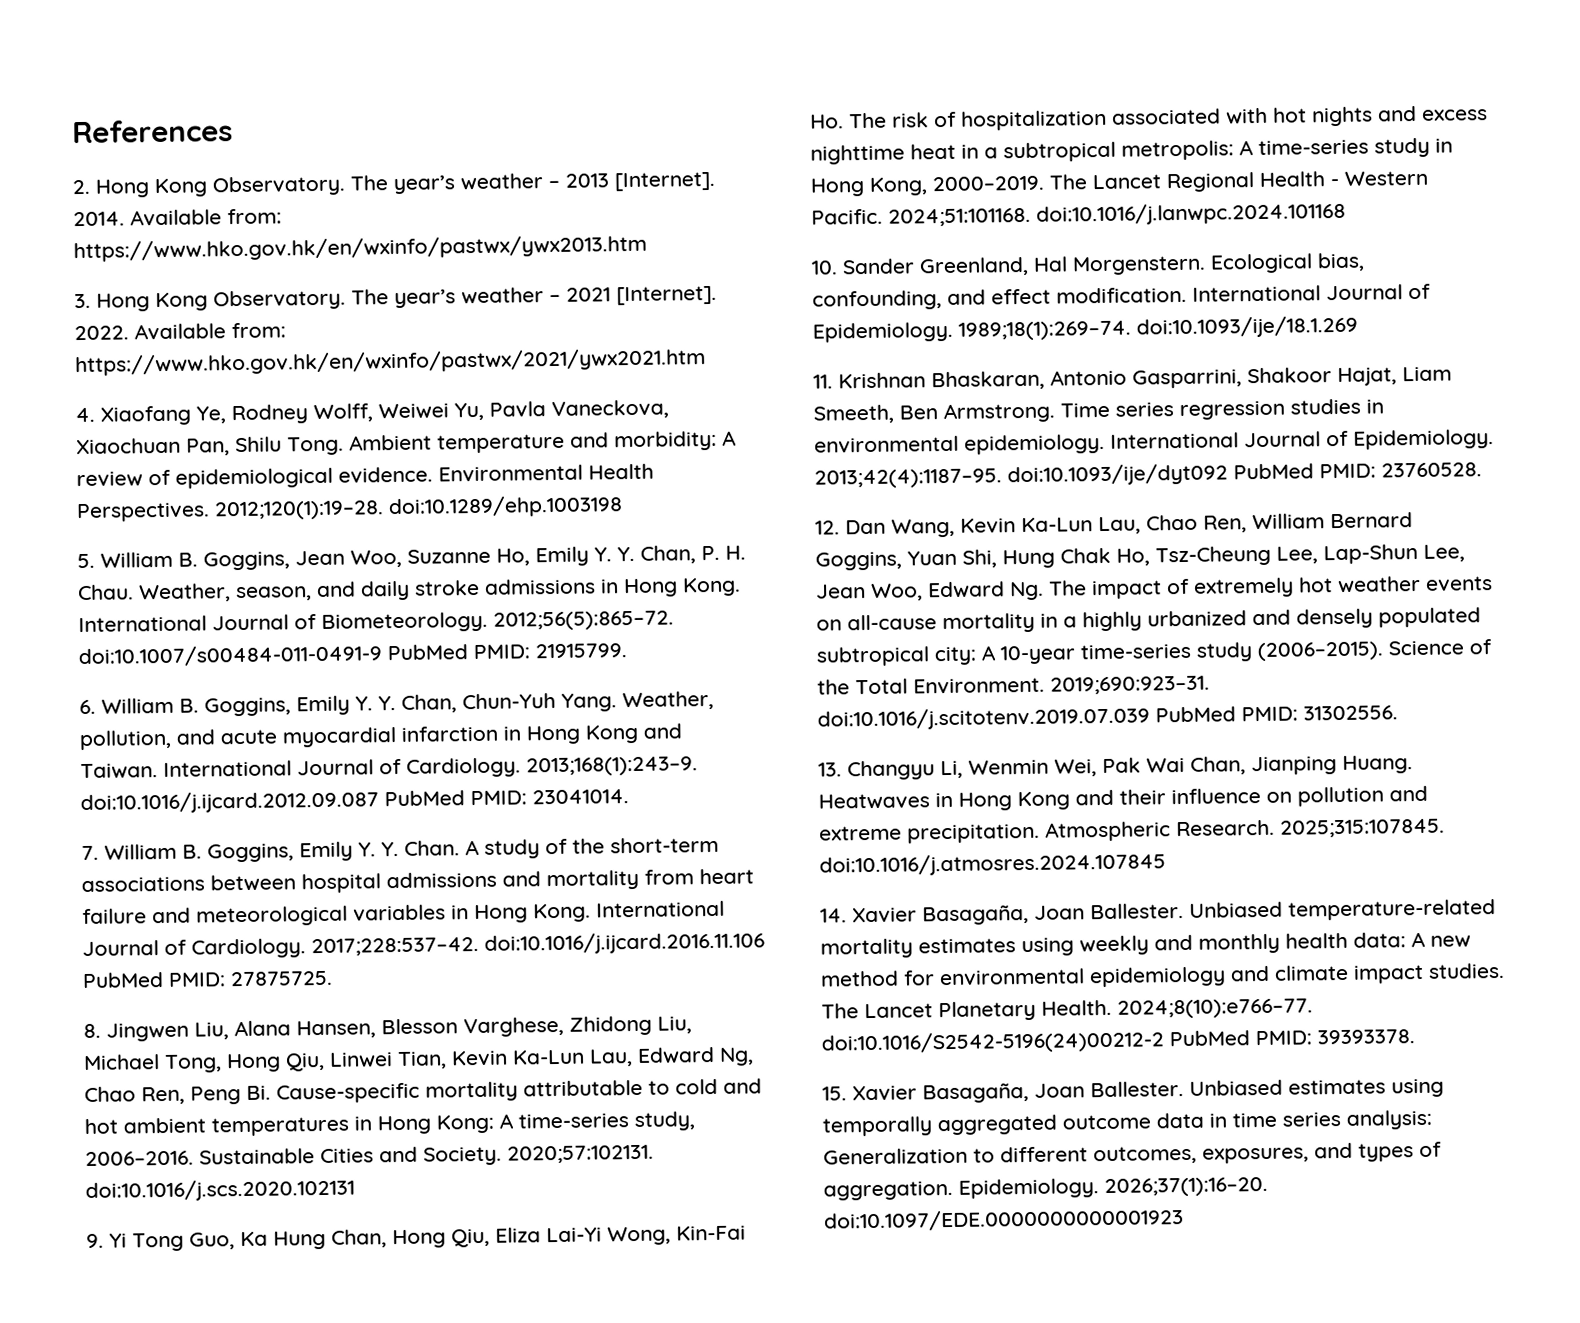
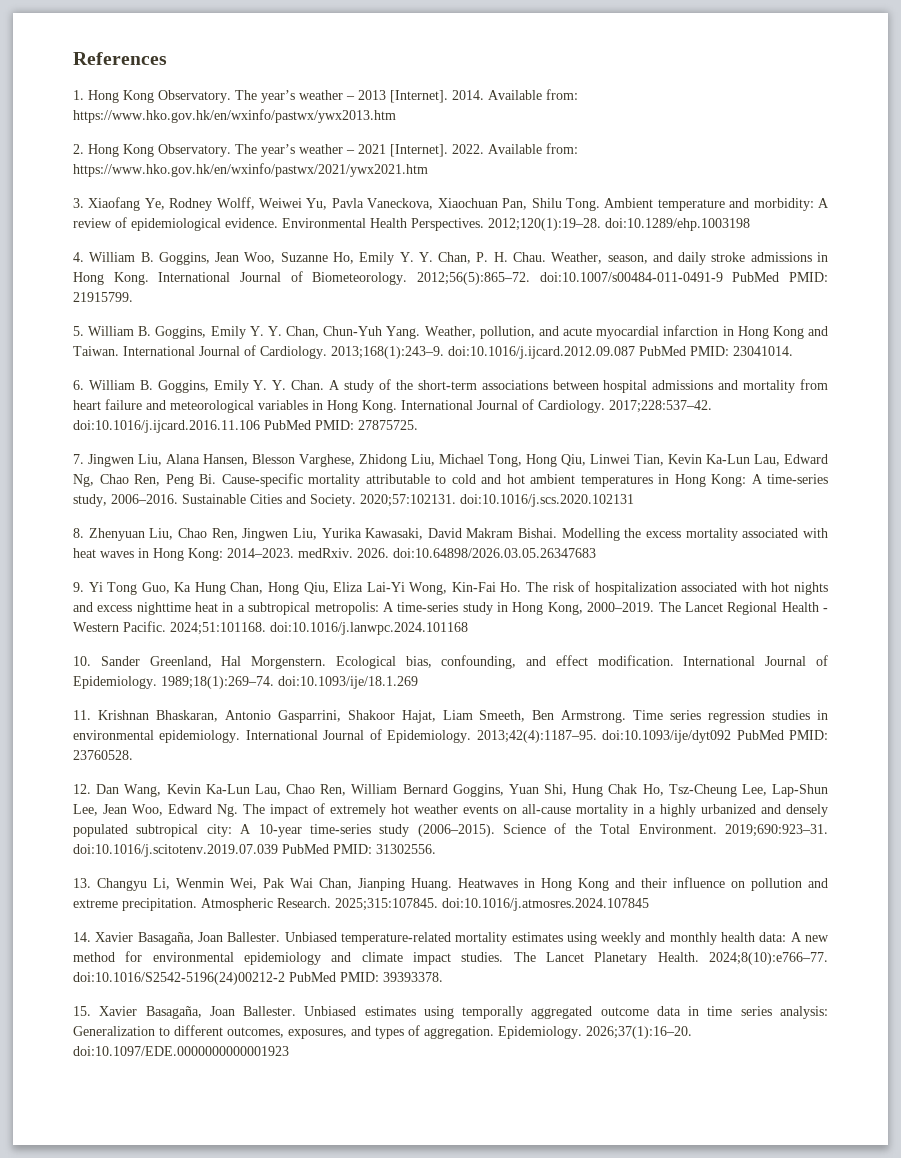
[72,179,90,195] 2. -> [73,90,84,100] 1.
[74,293,91,309] 3. -> [73,144,84,154] 2.
[75,407,95,423] 4. -> [73,198,84,208] 3.
[77,553,95,569] 5. -> [73,252,84,262] 4.
[79,699,96,715] 6. -> [73,326,84,336] 5.
[81,845,99,861] 7. -> [73,380,84,390] 6.
[83,1023,101,1039] 8. -> [73,454,84,464] 7.
(355, 1190) none -> [73,528,828,541] [73,548,596,561] // 8. Zhenyuan Liu, Chao Ren, Jingwen Liu, Yurika Kawasaki, David Makram Bishai. Modelling the excess mortality associated with heat waves in Hong Kong: 2014–2023. medRxiv. 2026. doi:10.64898/2026.03.05.26347683

